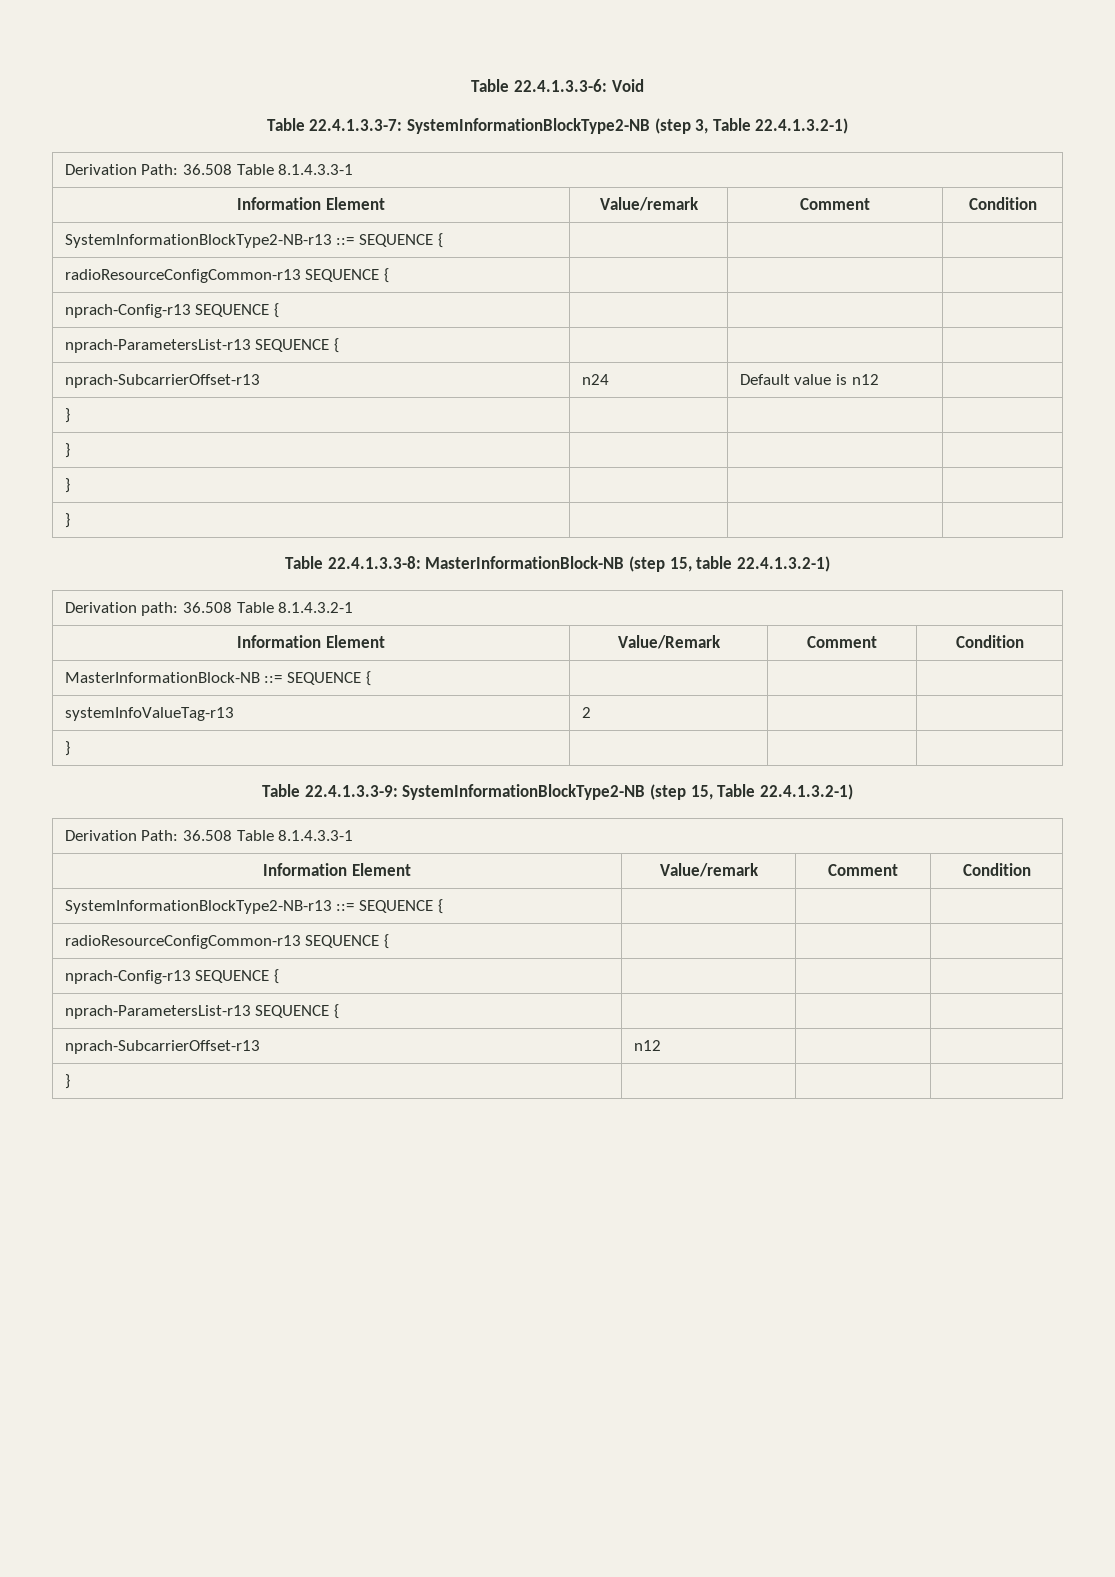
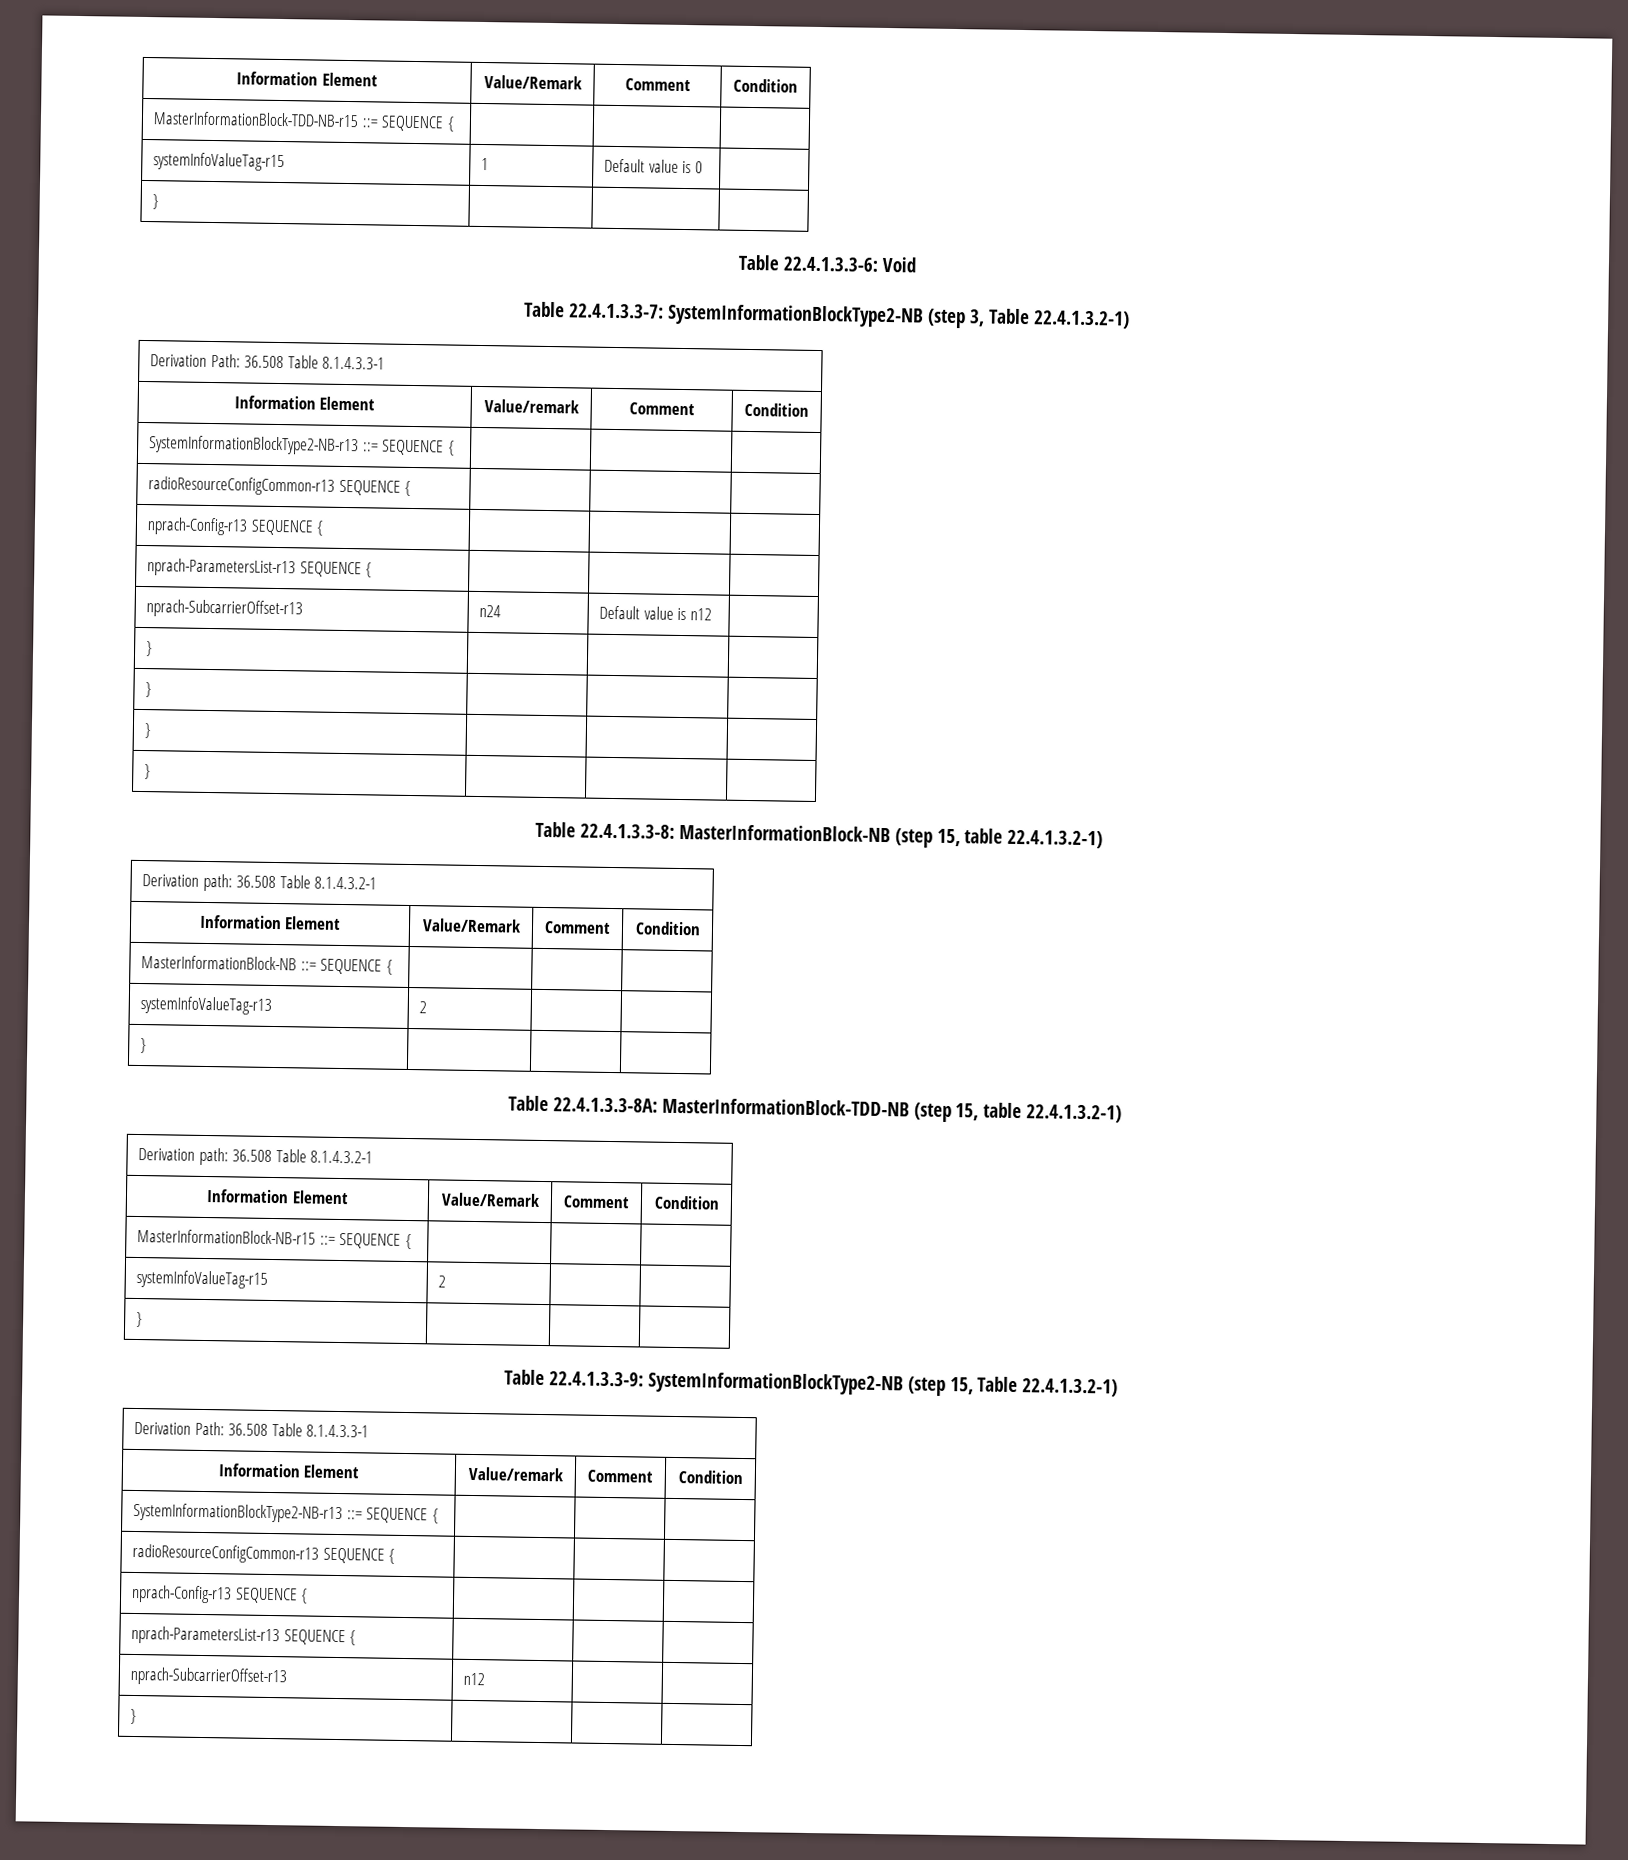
(471, 85) none -> [236,71,378,87] [483,75,582,90] [624,78,691,92] [733,78,798,93] [153,111,455,132] [153,152,286,172] [481,157,490,171] [604,158,703,174] [152,194,160,210] Information Element | Value/Remark | Comment | Condition // MasterInformationBlock-TDD-NB-r15 ::= SEQUENCE { | | | // systemInfoValueTag-r15 | 1 | Default value is 0 | // } | | | //
(70, 748) none -> [507,1095,1123,1123] [138,1147,374,1166] [206,1189,349,1205] [440,1192,540,1207] [563,1195,630,1209] [653,1195,720,1210] [137,1228,412,1250] [136,1269,269,1289] [438,1275,447,1288] [136,1311,144,1328] // Table 22.4.1.3.3-8A: MasterInformationBlock-TDD-NB (step 15, table 22.4.1.3.2-1) // Derivation path: 36.508 Table 8.1.4.3.2-1 // Information Element | Value/Remark | Comment | Condition // MasterInformationBlock-NB-r15 ::= SEQUENCE { | | | // systemInfoValueTag-r15 | 2 | | // } | | |

